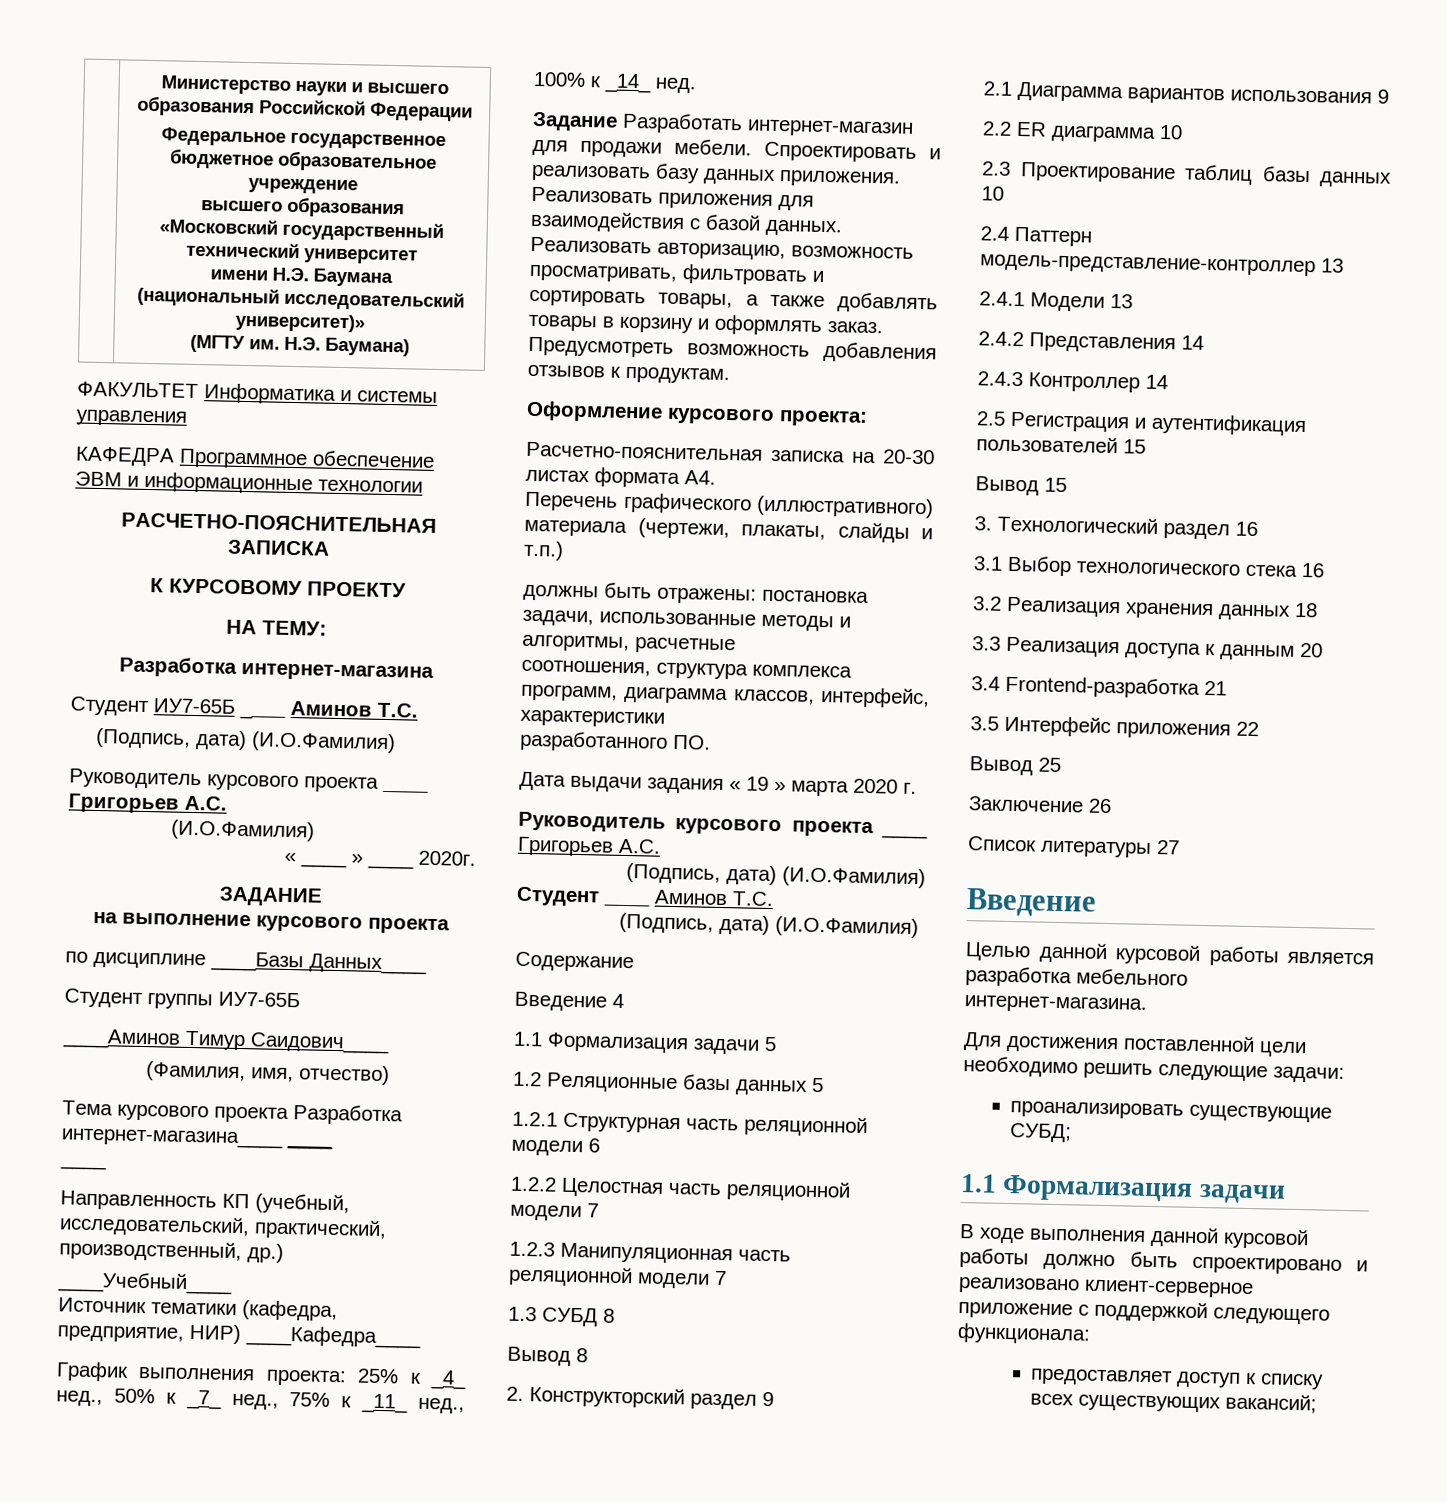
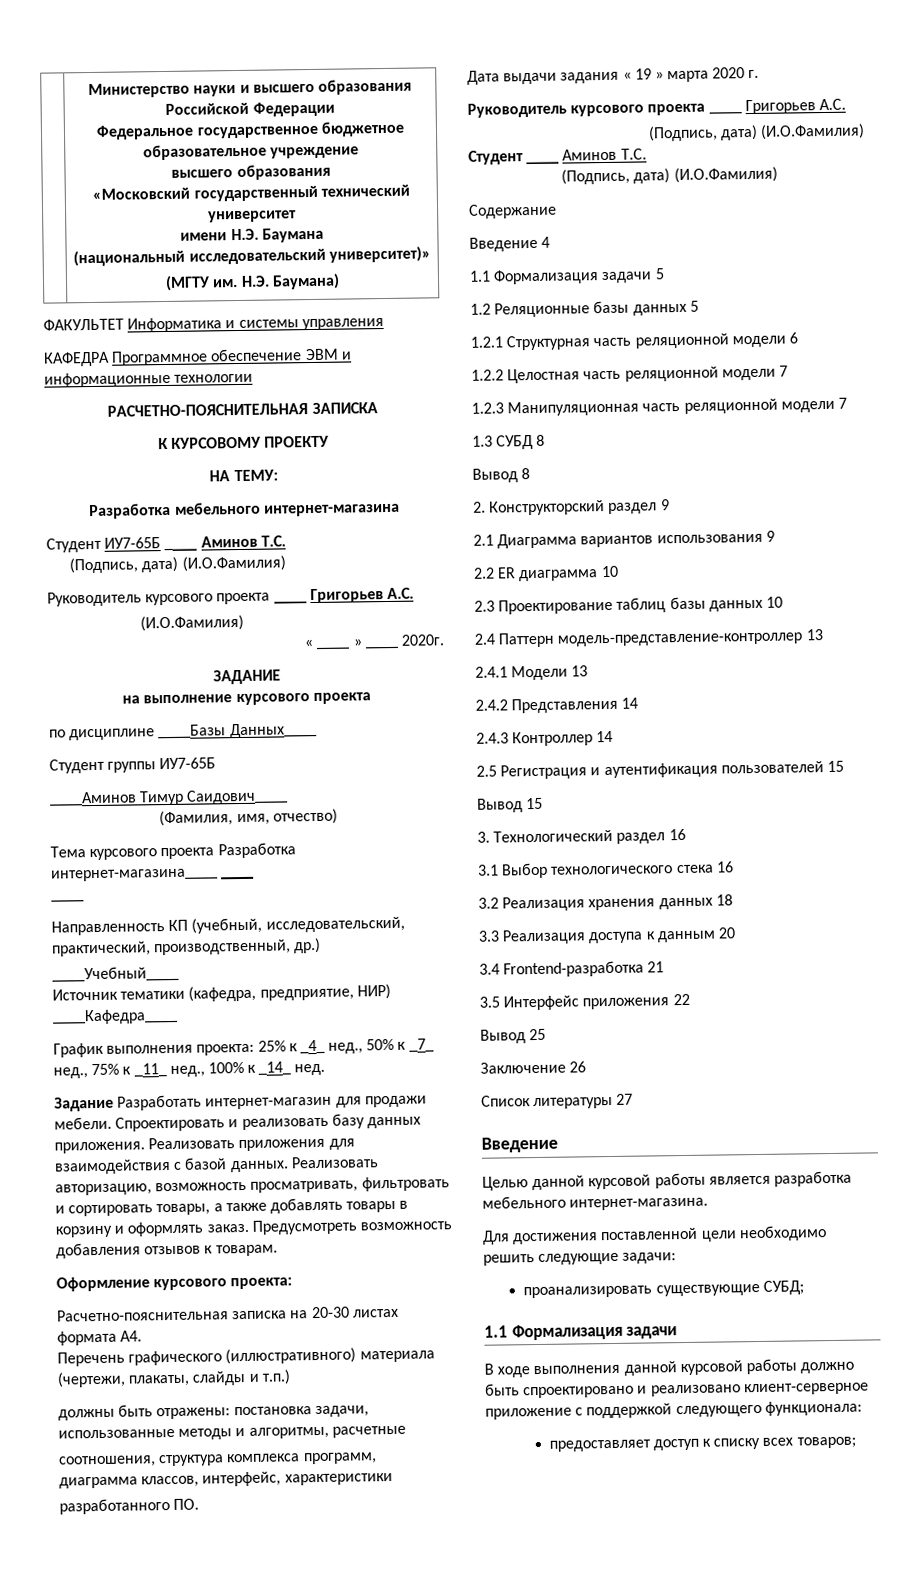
(237, 667) none -> [174,501,261,515] мебельного
[625,366,730,385] продуктам. -> [215,1244,278,1257] товарам.
[1078,1393,1318,1414] существующих вакансий; -> [796,1436,856,1449] товаров;

